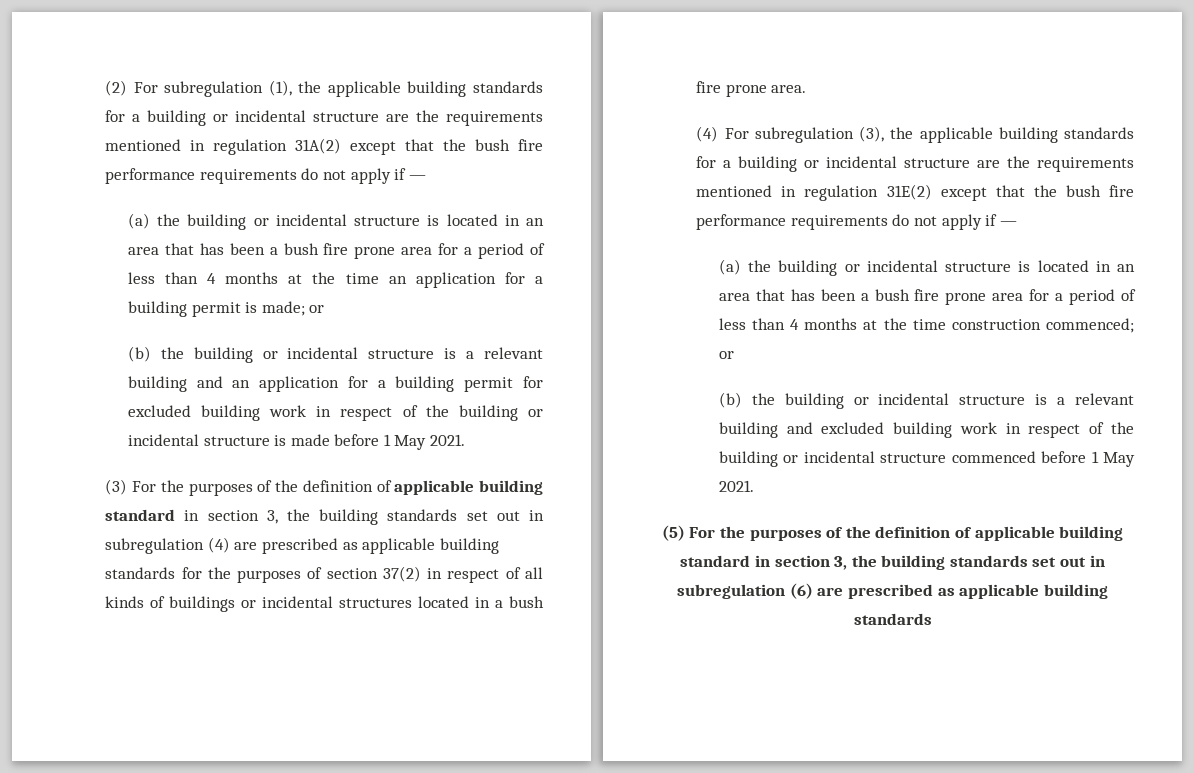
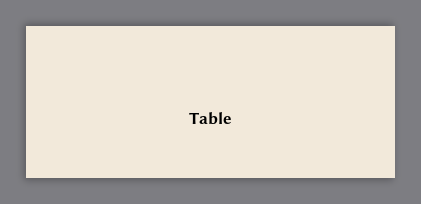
[105,80,543,97] [105,110,543,126] [105,138,543,155] [105,168,426,184] [127,213,544,230] [127,243,545,259] [127,272,543,288] [127,301,325,317] [127,346,543,363] [127,376,543,392] [127,405,543,421] [127,434,466,450] [105,479,543,496] [105,509,544,525] [105,537,499,554] [105,566,543,583] [105,596,544,612] [696,81,807,97] [696,126,1134,143] [696,156,1134,172] [696,184,1134,201] [696,214,1017,230] [718,259,1135,276] [718,289,1136,305] [718,318,1134,333] [718,351,734,359] [718,392,1134,409] [718,422,1134,438] [718,451,1135,467] [718,480,754,492] [661,525,1124,541] [680,555,1105,570] [677,583,1108,599] [853,613,932,625] (2) For subregulation (1), the applicable building standards for a building or incidental structure are the requirements mentioned in regulation 31A(2) except that the bush fire performance requirements do not apply if — // (a) the building or incidental structure is located in an area that has been a bush fire prone area for a period of less than 4 months at the time an application for a building permit is made; or // (b) the building or incidental structure is a relevant building and an application for a building permit for excluded building work in respect of the building or incidental structure is made before 1 May 2021. // (3) For the purposes of the definition of applicable building standard in section 3, the building standards set out in subregulation (4) are prescribed as applicable building standards for the purposes of section 37(2) in respect of all kinds of buildings or incidental structures located in a bush fire prone area. // (4) For subregulation (3), the applicable building standards for a building or incidental structure are the requirements mentioned in regulation 31E(2) except that the bush fire performance requirements do not apply if — // (a) the building or incidental structure is located in an area that has been a bush fire prone area for a period of less than 4 months at the time construction commenced; or // (b) the building or incidental structure is a relevant building and excluded building work in respect of the building or incidental structure commenced before 1 May 2021. // (5) For the purposes of the definition of applicable building standard in section 3, the building standards set out in subregulation (6) are prescribed as applicable building standards -> [189,112,232,125] Table

